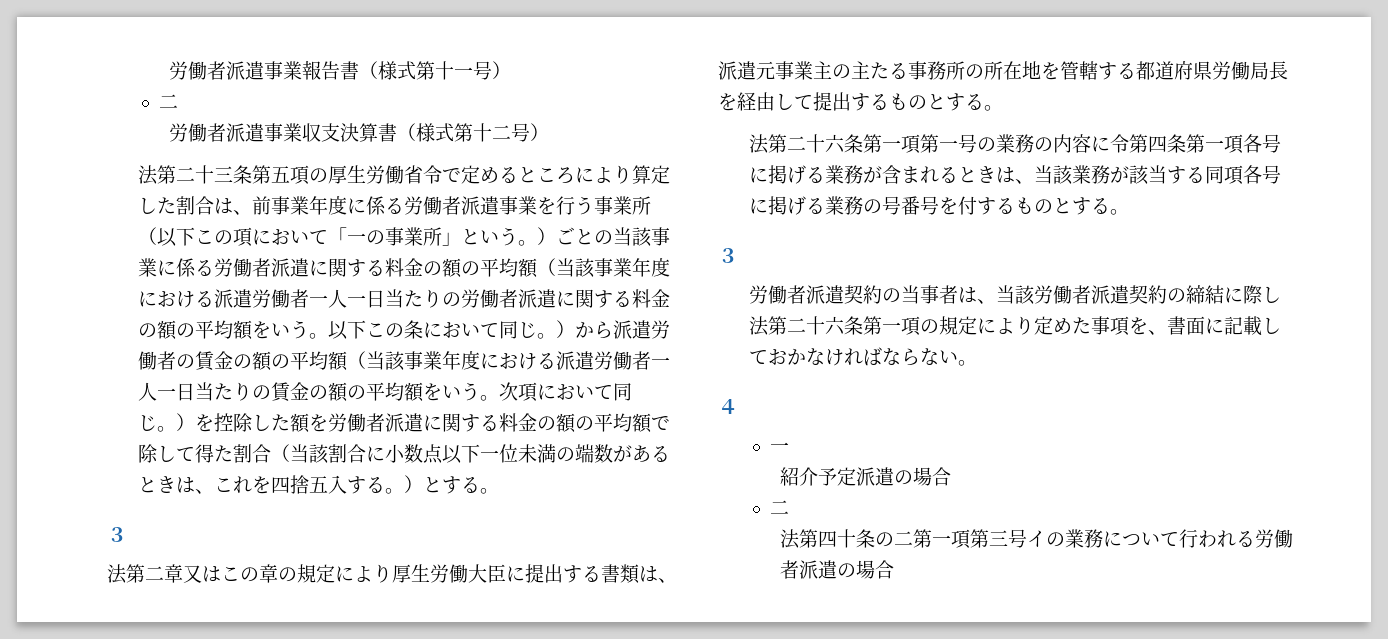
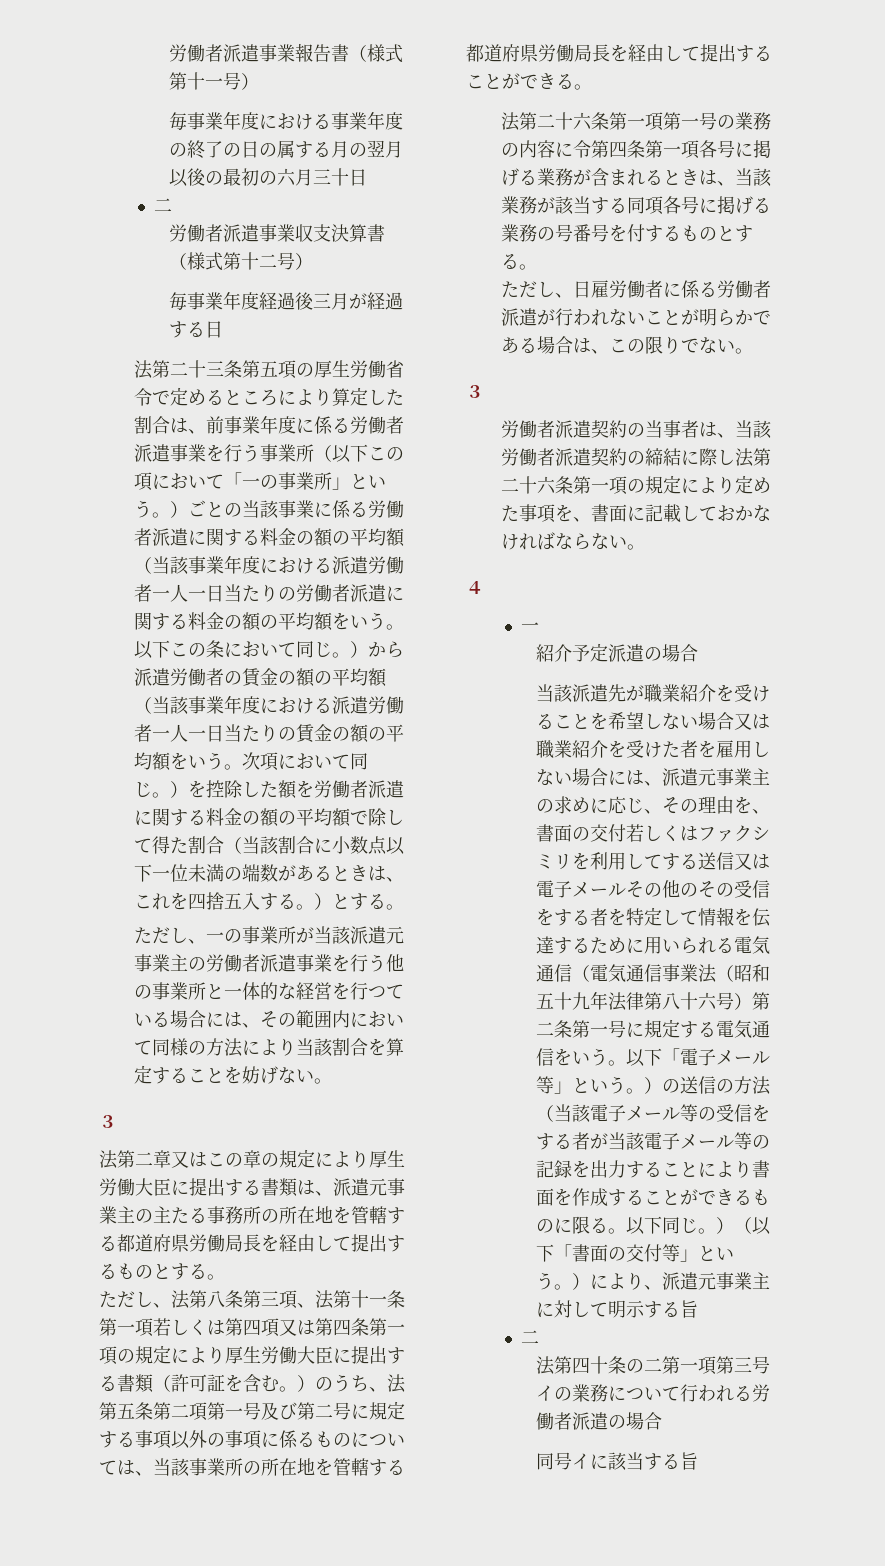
(512, 70) none -> [169,111,404,131] [169,140,404,159] [169,168,368,187] // 毎事業年度における事業年度の終了の日の属する月の翌月以後の最初の六月三十日
(550, 132) none -> [169,291,404,311] [169,321,224,338] // 毎事業年度経過後三月が経過する日
(500, 491) none -> [134,926,405,945] [134,954,405,972] [134,982,405,1000] [134,1010,405,1028] [134,1038,405,1057] [134,1065,333,1084] // ただし、一の事業所が当該派遣元事業主の労働者派遣事業を行う他の事業所と一体的な経営を行つている場合には、その範囲内において同様の方法により当該割合を算定することを妨げない。
(1003, 108) none -> [99,1290,405,1309] [99,1318,405,1337] [99,1345,405,1365] [99,1374,406,1393] [99,1401,405,1421] [99,1430,405,1449] [99,1458,405,1477] [466,44,772,62] [466,73,592,90] // ただし、法第八条第三項、法第十一条第一項若しくは第四項又は第四条第一項の規定により厚生労働大臣に提出する書類（許可証を含む。）のうち、法第五条第二項第一号及び第二号に規定する事項以外の事項に係るものについては、当該事業所の所在地を管轄する都道府県労働局長を経由して提出することができる。
(1130, 212) none -> [501,280,772,298] [501,308,772,326] [501,336,754,354] // ただし、日雇労働者に係る労働者派遣が行われないことが明らかである場合は、この限りでない。
(952, 476) none -> [536,684,771,703] [536,712,771,730] [536,740,771,758] [536,768,771,786] [536,796,771,814] [536,824,771,842] [536,852,771,870] [536,880,771,898] [536,907,772,927] [536,936,771,954] [536,964,771,983] [536,991,771,1011] [536,1019,771,1038] [536,1048,771,1067] [536,1076,772,1095] [536,1104,771,1123] [536,1132,771,1151] [536,1160,771,1178] [536,1188,771,1206] [536,1216,772,1235] [536,1244,735,1262] [536,1272,771,1290] [536,1300,699,1318] // 当該派遣先が職業紹介を受けることを希望しない場合又は職業紹介を受けた者を雇用しない場合には、派遣元事業主の求めに応じ、その理由を、書面の交付若しくはファクシミリを利用してする送信又は電子メールその他のその受信をする者を特定して情報を伝達するために用いられる電気通信（電気通信事業法（昭和五十九年法律第八十六号）第二条第一号に規定する電気通信をいう。以下「電子メール等」という。）の送信の方法（当該電子メール等の受信をする者が当該電子メール等の記録を出力することにより書面を作成することができるものに限る。以下同じ。）（以下「書面の交付等」という。）により、派遣元事業主に対して明示する旨
(895, 569) none -> [536,1452,699,1471] // 同号イに該当する旨

